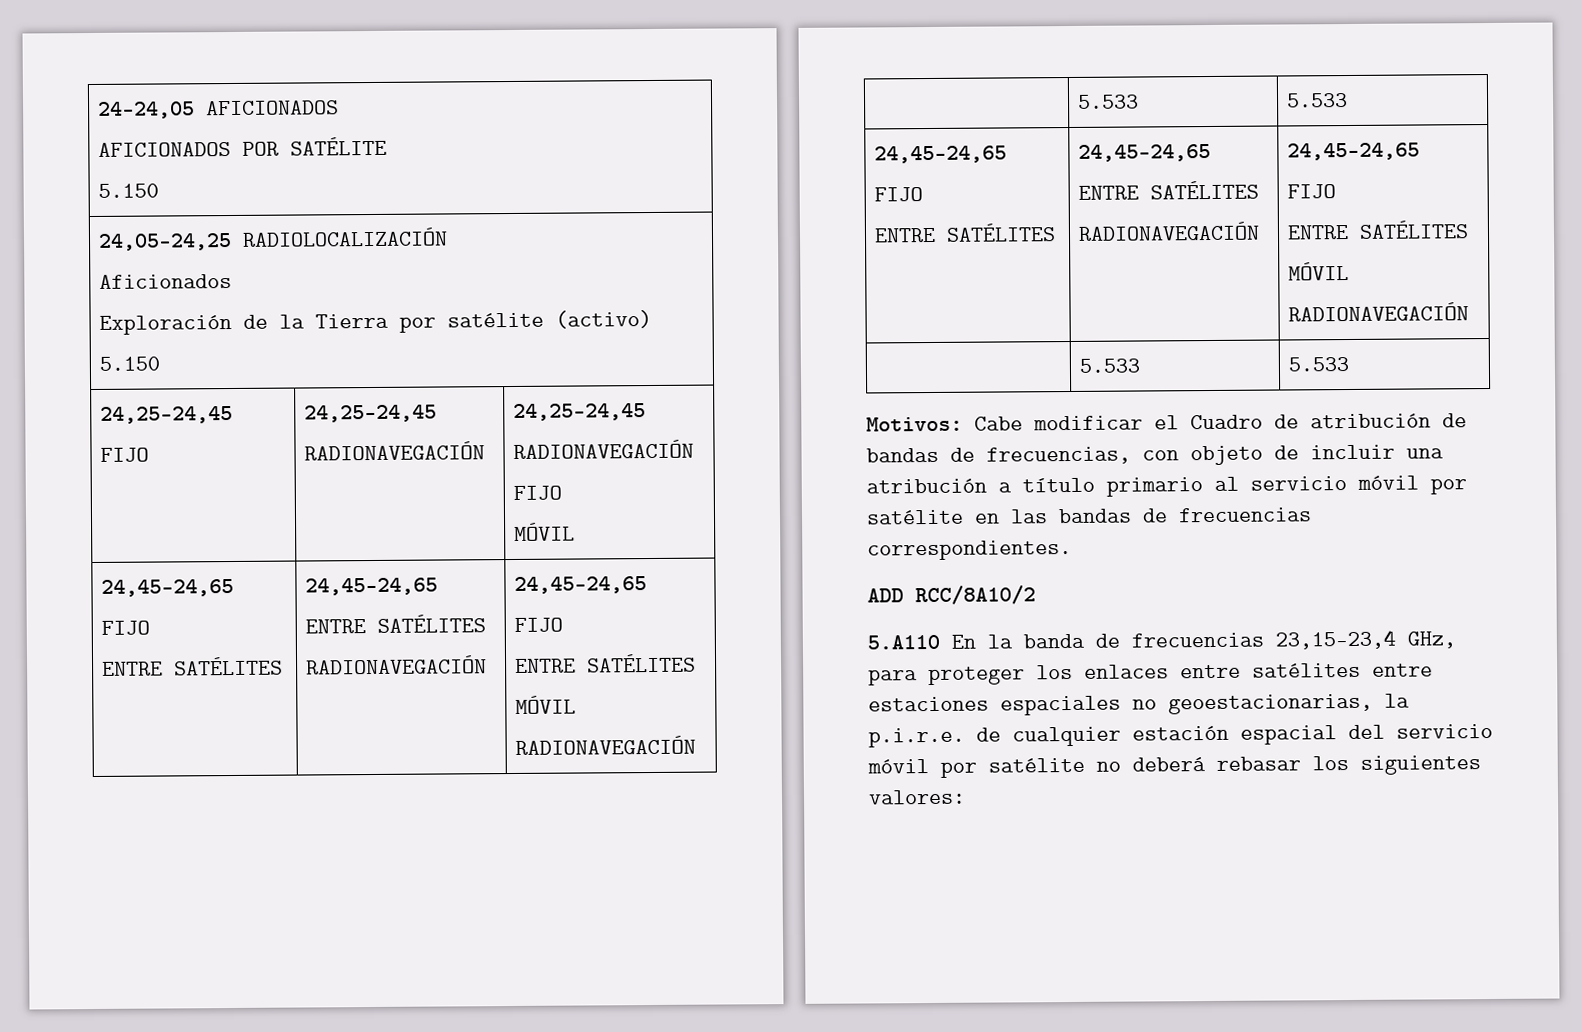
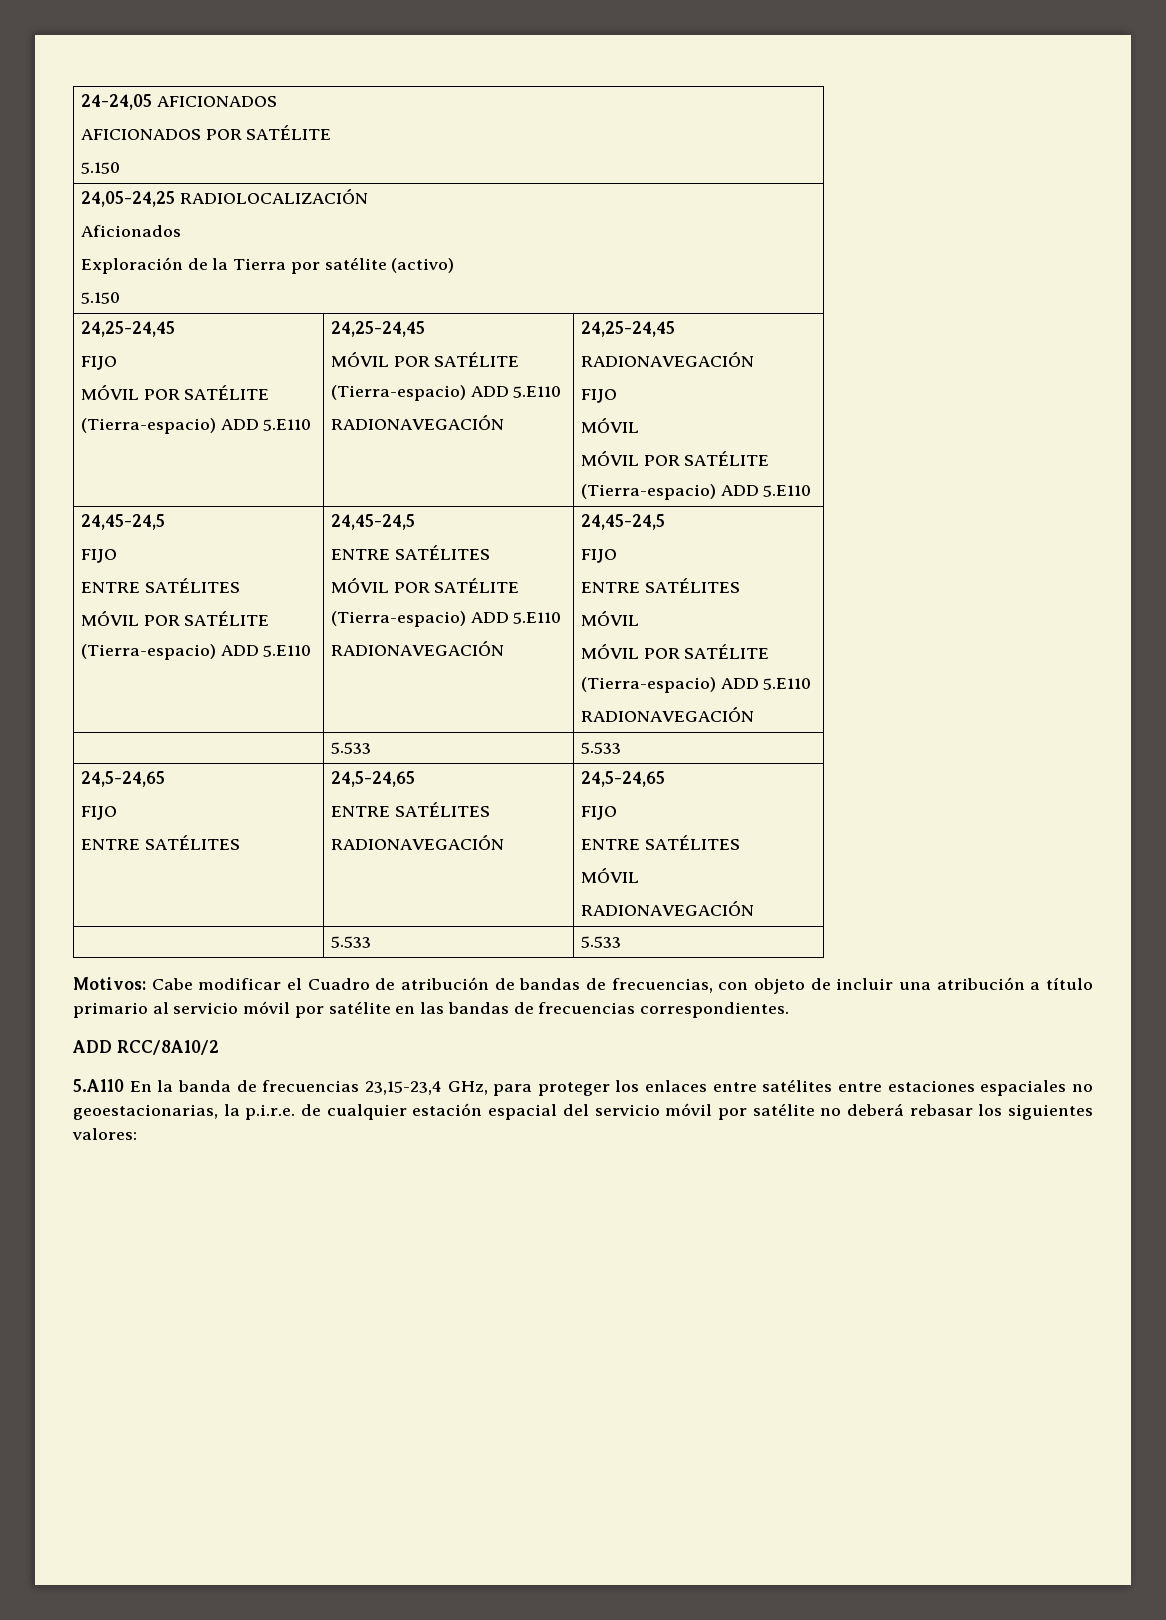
[304,404,438,423] | 24,25-24,45 -> [80,385,270,400] [80,418,312,434] [330,321,425,337] [330,352,520,367] [330,385,562,401] // MÓVIL POR SATÉLITE // (Tierra-espacio) ADD 5.E110 | 24,25-24,45 // MÓVIL POR SATÉLITE // (Tierra-espacio) ADD 5.E110
[101,578,235,597] [101,620,151,635] [102,656,284,676] [305,577,439,596] [305,614,487,634] [305,655,488,675] [514,576,648,594] [514,617,564,632] [515,653,697,673] [515,695,577,714] [515,735,697,755] [1077,94,1140,109] [1286,93,1349,108] [874,145,1008,164] [874,187,924,202] [874,223,1057,243] [1078,143,1212,162] [1078,180,1260,200] [1078,221,1261,241] [1287,142,1421,161] // 24,45-24,65 // FIJO // ENTRE SATÉLITES | 24,45-24,65 // ENTRE SATÉLITES // RADIONAVEGACIÓN | 24,45-24,65 // FIJO // ENTRE SATÉLITES // MÓVIL // RADIONAVEGACIÓN // | 5.533 | 5.533 // 24,45-24,65 // FIJO // ENTRE SATÉLITES | 24,45-24,65 // ENTRE SATÉLITES // RADIONAVEGACIÓN | 24,45-24,65 -> [580,451,770,466] [580,484,812,500] [80,514,165,530] [80,549,117,563] [80,578,240,593] [80,611,270,626] [80,644,312,660] [330,514,415,530] [330,545,490,560] [330,578,520,593] [330,611,562,627] [330,641,504,656] [580,514,665,530] [580,549,617,563] [580,578,740,593] [580,611,639,626] [580,644,770,659] [580,677,812,693] [580,707,754,722] [330,742,371,754] [580,742,621,754] [80,771,165,787] [80,806,117,820] [80,835,240,850] [330,771,415,787] [330,802,490,817] [330,835,504,850] [580,771,665,787] // MÓVIL POR SATÉLITE // (Tierra-espacio) ADD 5.E110 // 24,45-24,5 // FIJO // ENTRE SATÉLITES // MÓVIL POR SATÉLITE // (Tierra-espacio) ADD 5.E110 | 24,45-24,5 // ENTRE SATÉLITES // MÓVIL POR SATÉLITE // (Tierra-espacio) ADD 5.E110 // RADIONAVEGACIÓN | 24,45-24,5 // FIJO // ENTRE SATÉLITES // MÓVIL // MÓVIL POR SATÉLITE // (Tierra-espacio) ADD 5.E110 // RADIONAVEGACIÓN // | 5.533 | 5.533 // 24,5-24,65 // FIJO // ENTRE SATÉLITES | 24,5-24,65 // ENTRE SATÉLITES // RADIONAVEGACIÓN | 24,5-24,65

